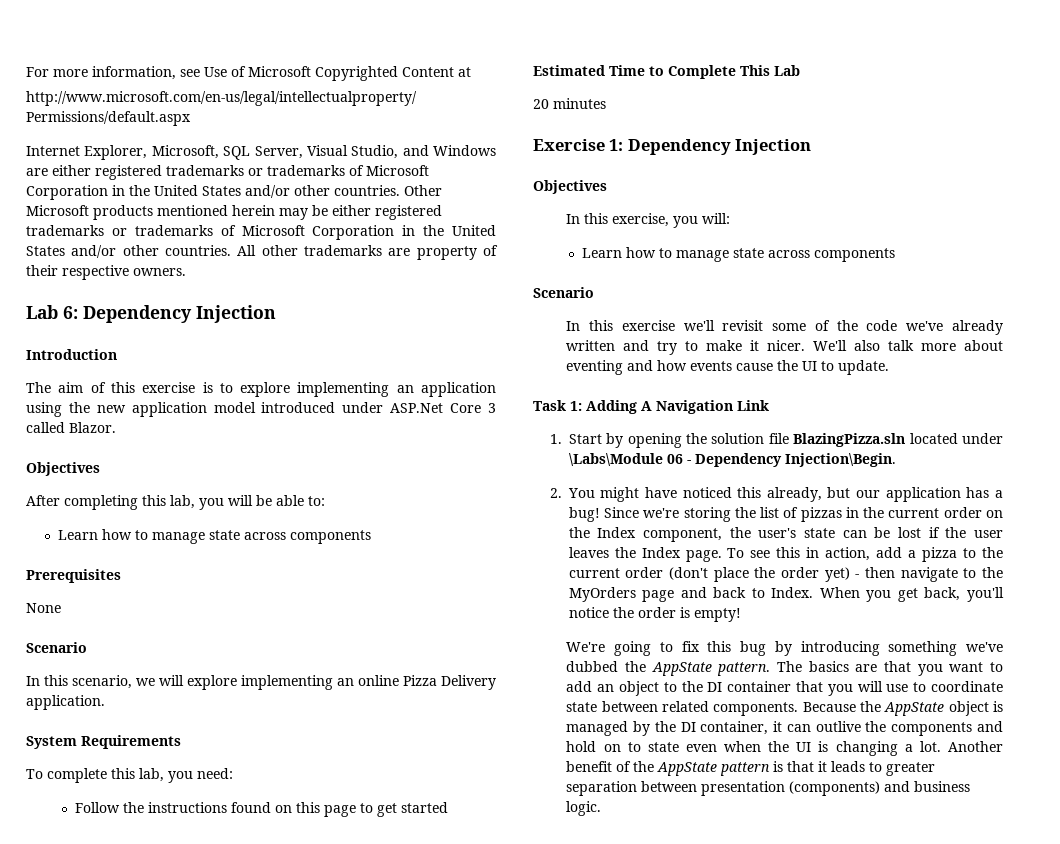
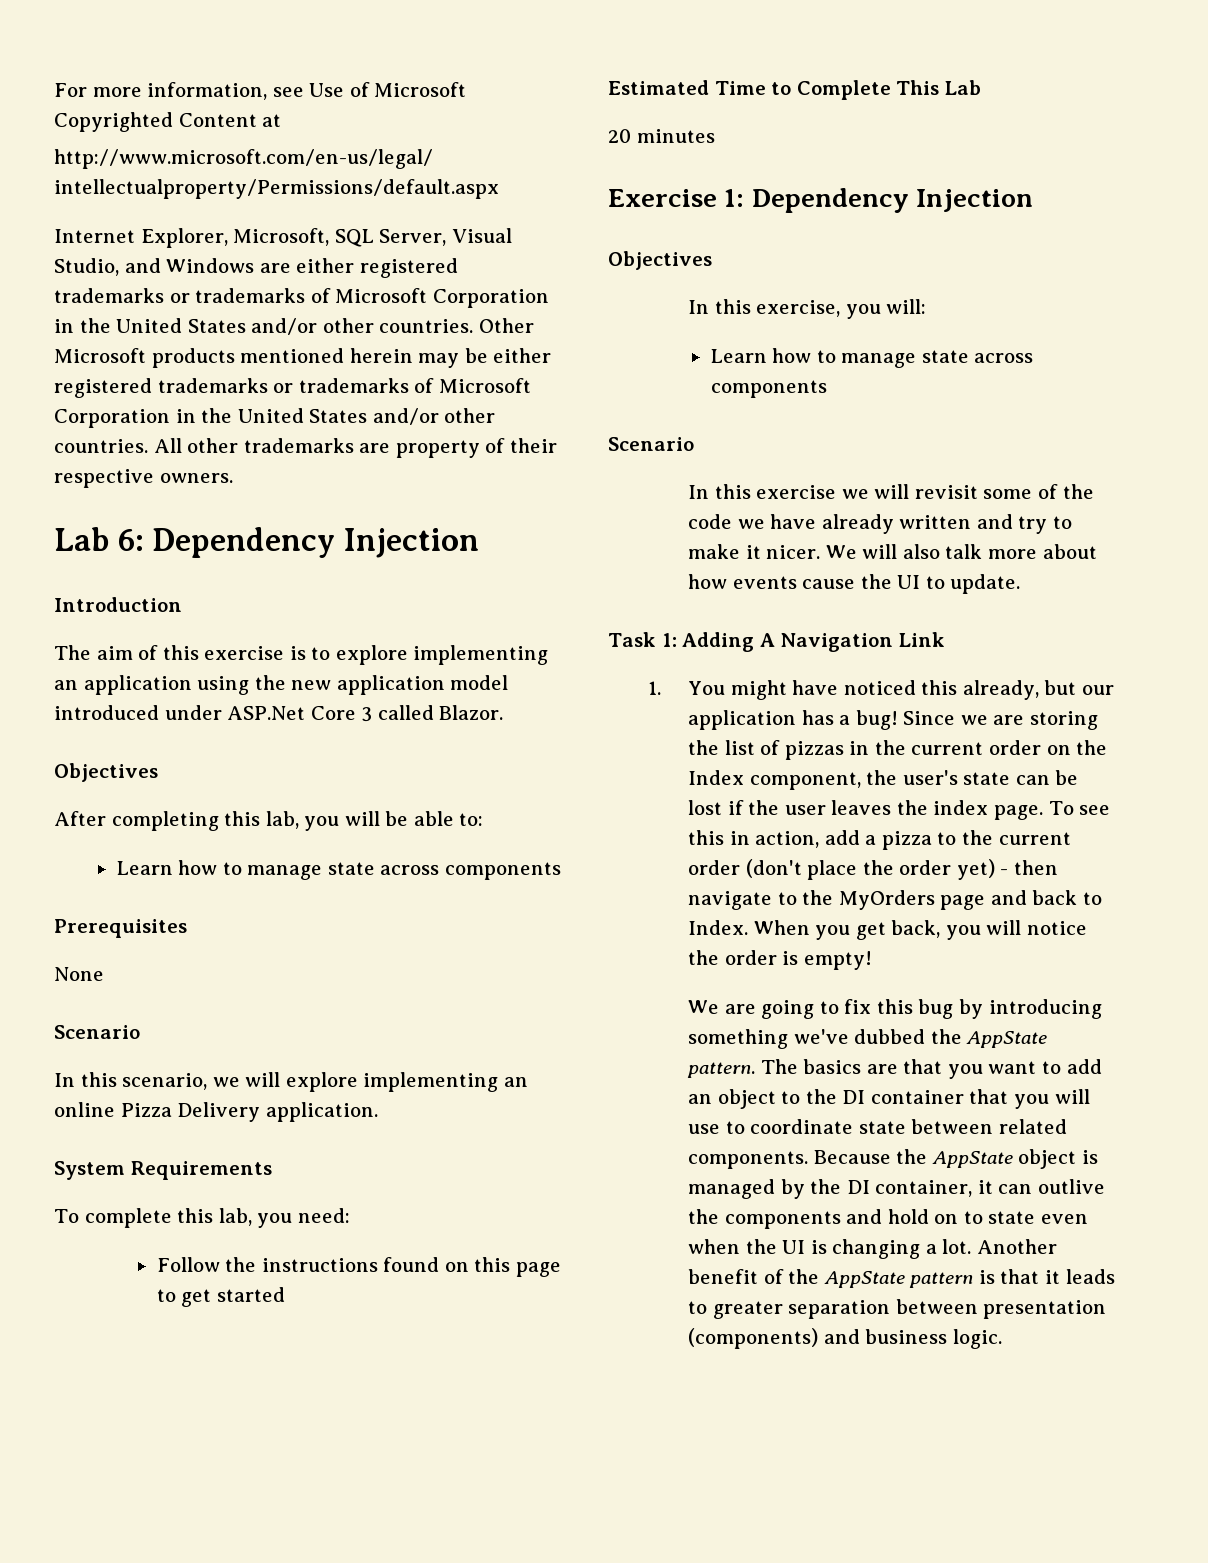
[683,320,715,331] we'll -> [841,484,910,499] we will
[906,321,944,331] we've -> [737,514,817,529] we have
[813,340,848,351] We'll -> [825,544,898,559] We will
[566,360,654,375] eventing and -> (1097, 551) none
[568,433,1003,448] [568,453,896,467] [549,488,562,498] Start by opening the solution file BlazingPizza.sln located under \Labs\Module 06 - Dependency Injection\Begin. // 2. -> (662, 688) none
[643,508,680,518] we're -> [960,715,1025,725] we are
[641,547,681,558] Index -> [933,800,989,815] index
[966,587,1004,602] you'll -> [945,920,1022,940] you will
[566,642,606,652] We're -> [688,1000,756,1014] We are

